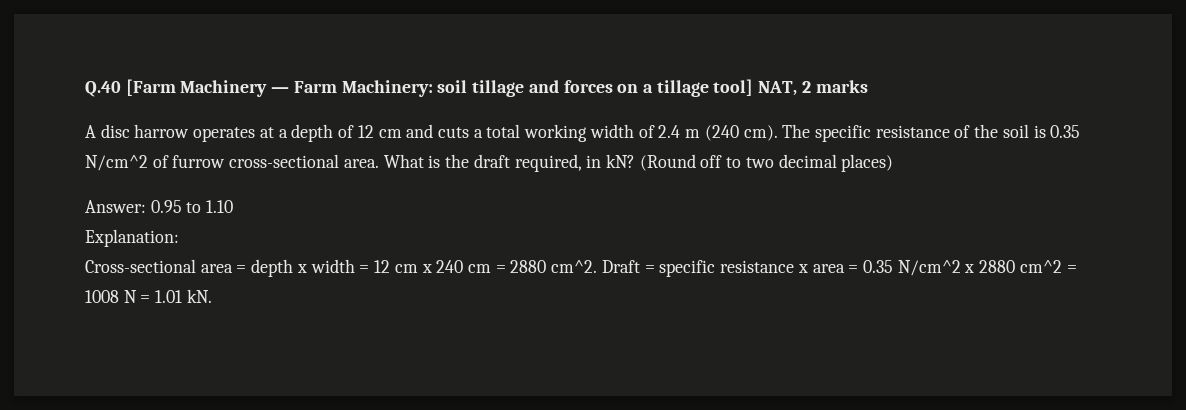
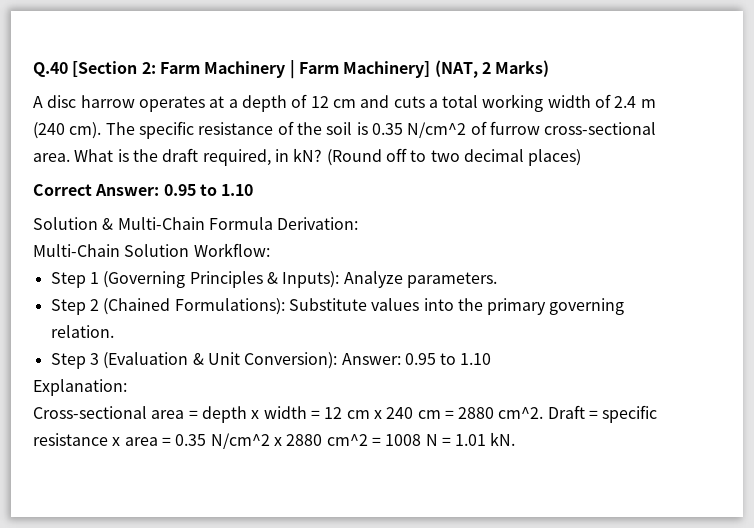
[125,79,868,97] [Farm Machinery — Farm Machinery: soil tillage and forces on a tillage tool] NAT, 2 marks -> [72,60,550,79] [Section 2: Farm Machinery | Farm Machinery] (NAT, 2 Marks)
(894, 163) none -> [33,184,254,196] [33,217,359,230] [33,243,270,257] [50,271,497,288] [50,298,625,315] [50,325,114,338] [50,352,338,369] Correct Answer: 0.95 to 1.10 // Solution & Multi-Chain Formula Derivation: // Multi-Chain Solution Workflow: // Step 1 (Governing Principles & Inputs): Analyze parameters. // Step 2 (Chained Formulations): Substitute values into the primary governing relation. // Step 3 (Evaluation & Unit Conversion):

